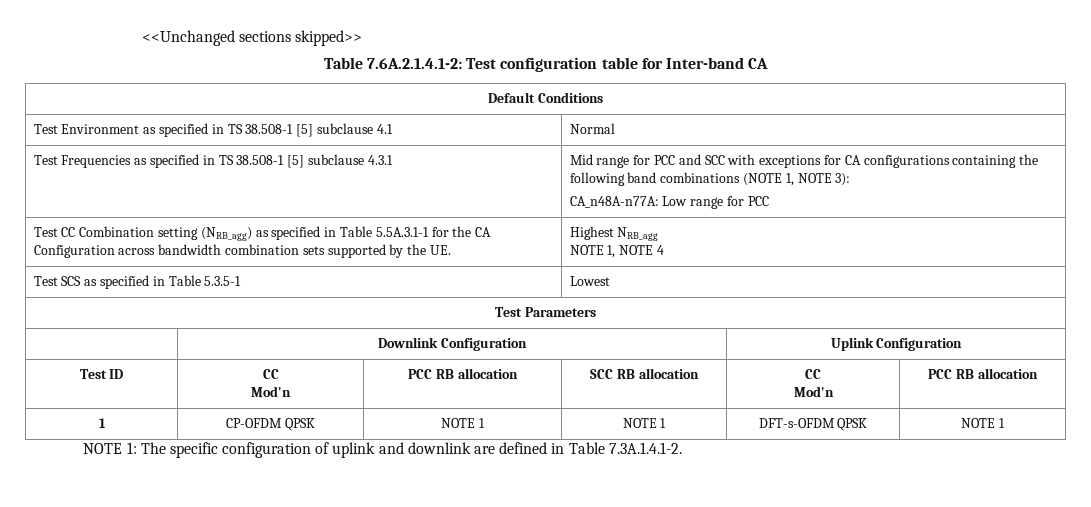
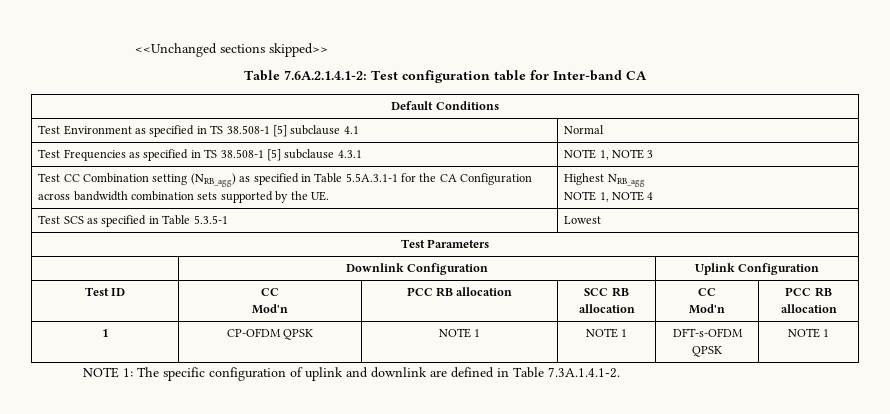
[569,154,1039,168] [569,172,851,186] [569,196,769,209] Mid range for PCC and SCC with exceptions for CA configurations containing the following band combinations (NOTE 1, NOTE 3): // CA_n48A-n77A: Low range for PCC -> [564,149,654,160] NOTE 1, NOTE 3

